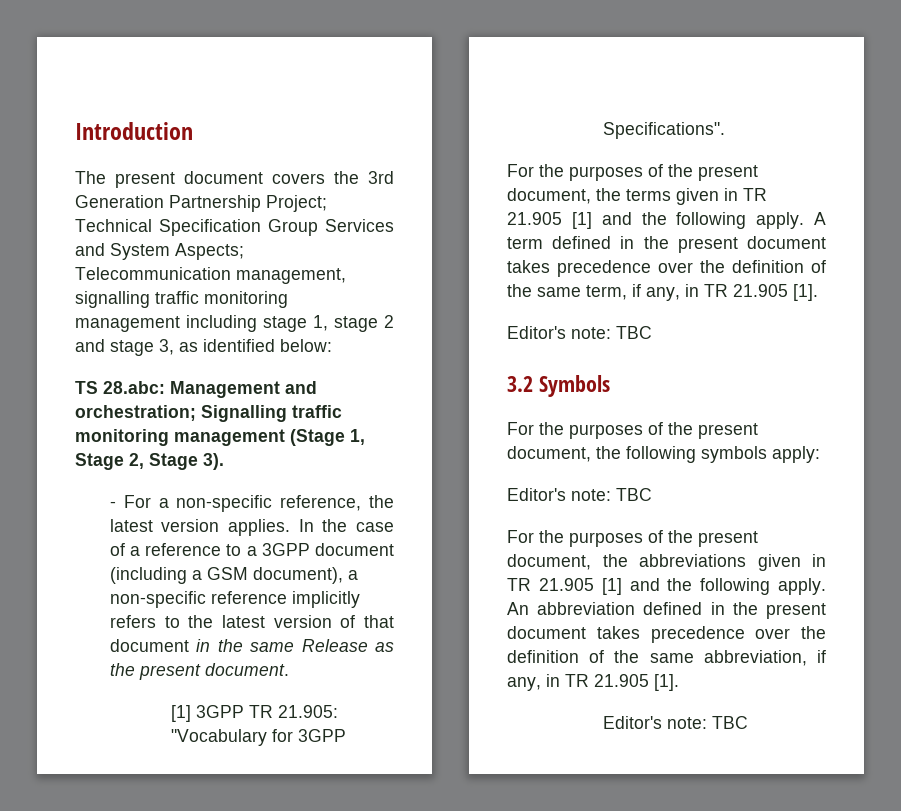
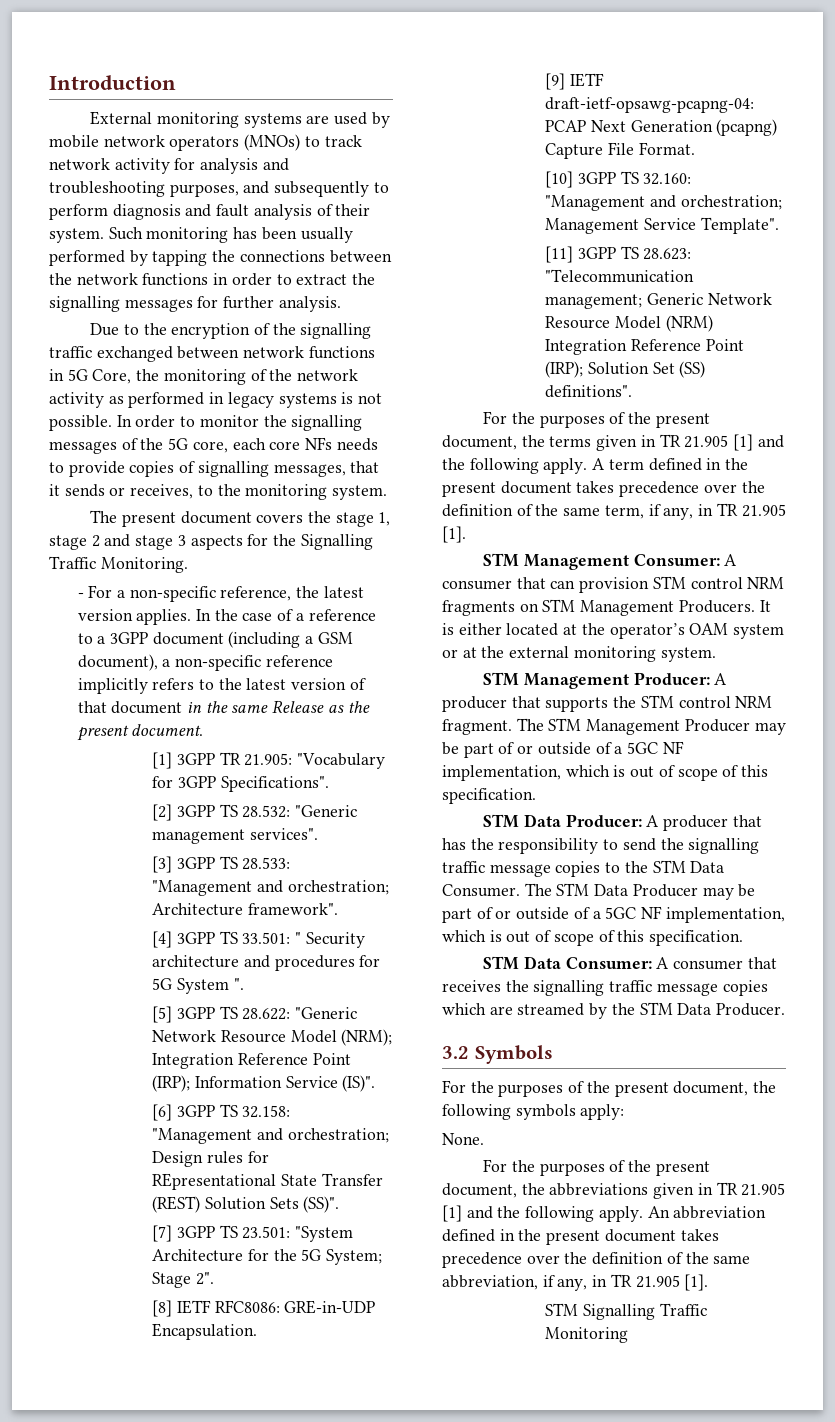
(193, 131) none -> [90,111,390,128] [49,134,362,151] [49,158,289,174] [49,181,389,197] [49,204,371,220] [49,227,353,243] [49,250,392,266] [49,273,376,286] [49,296,341,312] [90,323,372,339] [49,346,375,362] [49,369,359,385] [49,392,383,408] [49,415,363,431] [49,437,378,454] [49,461,380,477] [49,484,388,500] // External monitoring systems are used by mobile network operators (MNOs) to track network activity for analysis and troubleshooting purposes, and subsequently to perform diagnosis and fault analysis of their system. Such monitoring has been usually performed by tapping the connections between the network functions in order to extract the signalling messages for further analysis. // Due to the encryption of the signalling traffic exchanged between network functions in 5G Core, the monitoring of the network activity as performed in legacy systems is not possible. In order to monitor the signalling messages of the 5G core, each core NFs needs to provide copies of signalling messages, that it sends or receives, to the monitoring system.
[368,171,394,184] [75,195,327,212] [75,219,394,236] [75,243,244,260] [75,267,346,284] [75,291,288,308] [75,315,257,332] 3rd Generation Partnership Project; Technical Specification Group Services and System Aspects; Telecommunication management, signalling traffic monitoring management including -> (331, 517) none
[159,339,332,355] [75,381,317,398] [75,405,342,422] [75,429,365,446] [75,453,224,470] 3, as identified below: // TS 28.abc: Management and orchestration; Signalling traffic monitoring management (Stage 1, Stage 2, Stage 3). -> [177,534,373,550] [49,556,188,573] 3 aspects for the Signalling Traffic Monitoring.
(725, 130) none -> [152,804,358,821] [152,828,318,844] [152,856,291,873] [152,880,389,896] [152,903,338,916] [152,931,365,948] [152,955,381,971] [152,978,244,994] [152,1006,358,1023] [152,1029,393,1046] [152,1053,351,1069] [152,1075,376,1092] [152,1104,291,1121] [152,1128,389,1144] [152,1151,269,1167] [152,1173,383,1190] [152,1196,340,1213] [152,1225,354,1242] [152,1249,383,1265] [152,1272,214,1288] [152,1300,376,1317] [152,1323,258,1340] [545,73,604,90] [545,97,755,113] [545,119,778,136] [545,142,695,159] [545,171,692,188] [545,195,782,211] [545,217,779,234] [545,246,692,263] [545,269,695,283] [545,293,772,309] [545,315,713,332] [545,339,744,355] [545,361,706,378] [545,385,633,398] // [2] 3GPP TS 28.532: "Generic management services". // [3] 3GPP TS 28.533: "Management and orchestration; Architecture framework". // [4] 3GPP TS 33.501: " Security architecture and procedures for 5G System ". // [5] 3GPP TS 28.622: "Generic Network Resource Model (NRM); Integration Reference Point (IRP); Information Service (IS)". // [6] 3GPP TS 32.158: "Management and orchestration; Design rules for REpresentational State Transfer (REST) Solution Sets (SS)". // [7] 3GPP TS 23.501: "System Architecture for the 5G System; Stage 2". // [8] IETF RFC8086: GRE-in-UDP Encapsulation. // [9] IETF draft-ietf-opsawg-pcapng-04: PCAP Next Generation (pcapng) Capture File Format. // [10] 3GPP TS 32.160: "Management and orchestration; Management Service Template". // [11] 3GPP TS 28.623: "Telecommunication management; Generic Network Resource Model (NRM) Integration Reference Point (IRP); Solution Set (SS) definitions".
[507,326,652,339] Editor's note: TBC -> [483,553,738,570] [442,576,785,593] [442,599,771,616] [442,623,785,639] [442,646,716,662] [483,672,728,689] [442,695,773,712] [442,718,786,735] [442,741,684,758] [442,765,769,781] [442,788,536,804] [483,814,762,831] [442,838,760,854] [442,860,725,877] [442,883,756,900] [442,906,785,923] [442,930,744,946] [483,956,777,970] [442,980,768,996] [442,1002,786,1019] STM Management Consumer: A consumer that can provision STM control NRM fragments on STM Management Producers. It is either located at the operator’s OAM system or at the external monitoring system. // STM Management Producer: A producer that supports the STM control NRM fragment. The STM Management Producer may be part of or outside of a 5GC NF implementation, which is out of scope of this specification. // STM Data Producer: A producer that has the responsibility to send the signalling traffic message copies to the STM Data Consumer. The STM Data Producer may be part of or outside of a 5GC NF implementation, which is out of scope of this specification. // STM Data Consumer: A consumer that receives the signalling traffic message copies which are streamed by the STM Data Producer.
[507,488,652,501] Editor's note: TBC -> [442,1133,484,1145] None.
[602,716,748,729] Editor's note: TBC -> [545,1303,707,1320] [545,1327,629,1343] STM Signalling Traffic Monitoring

